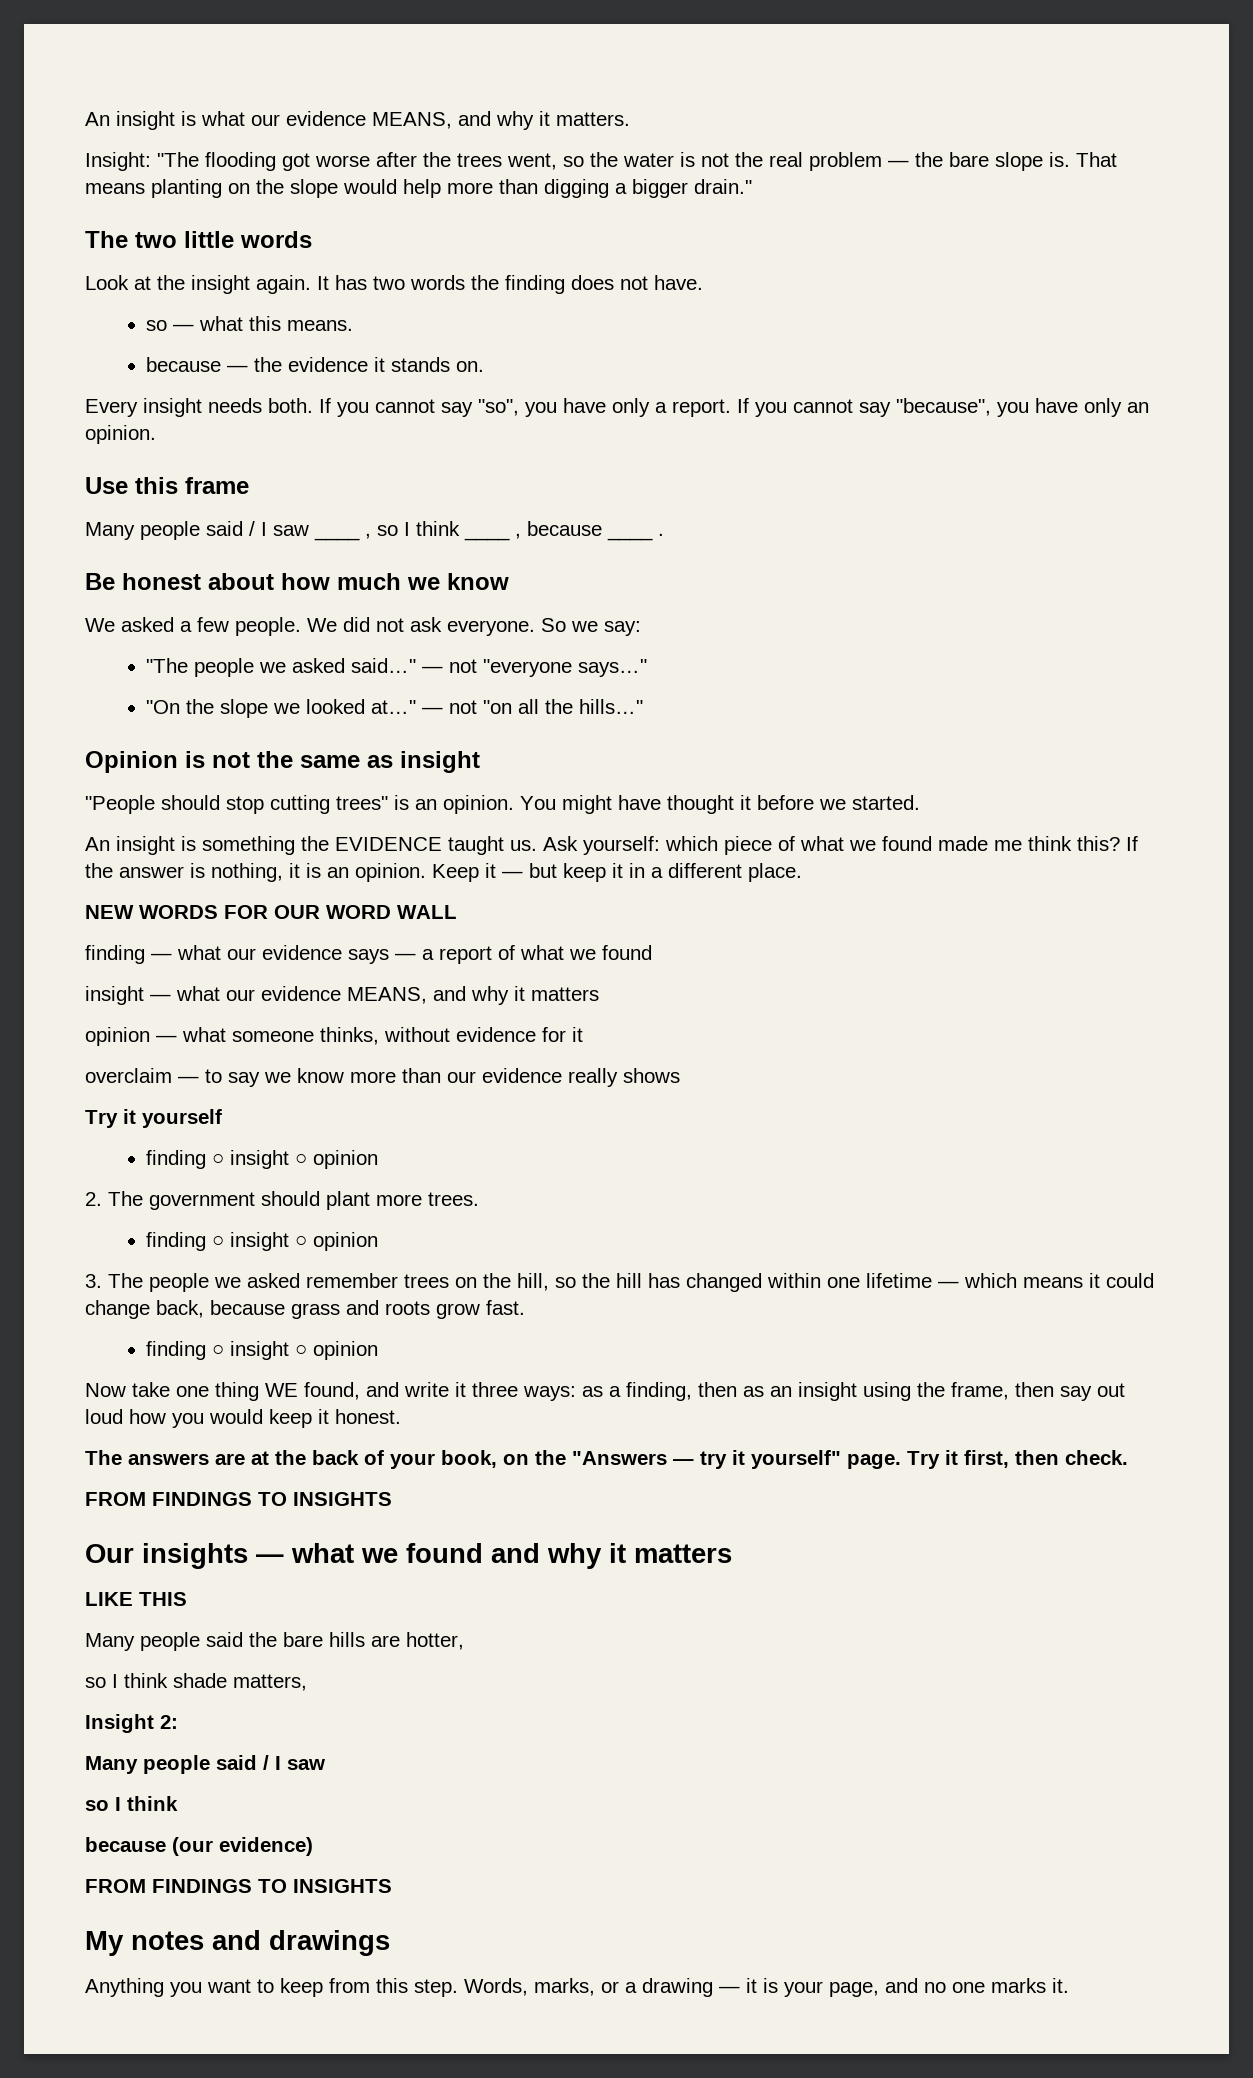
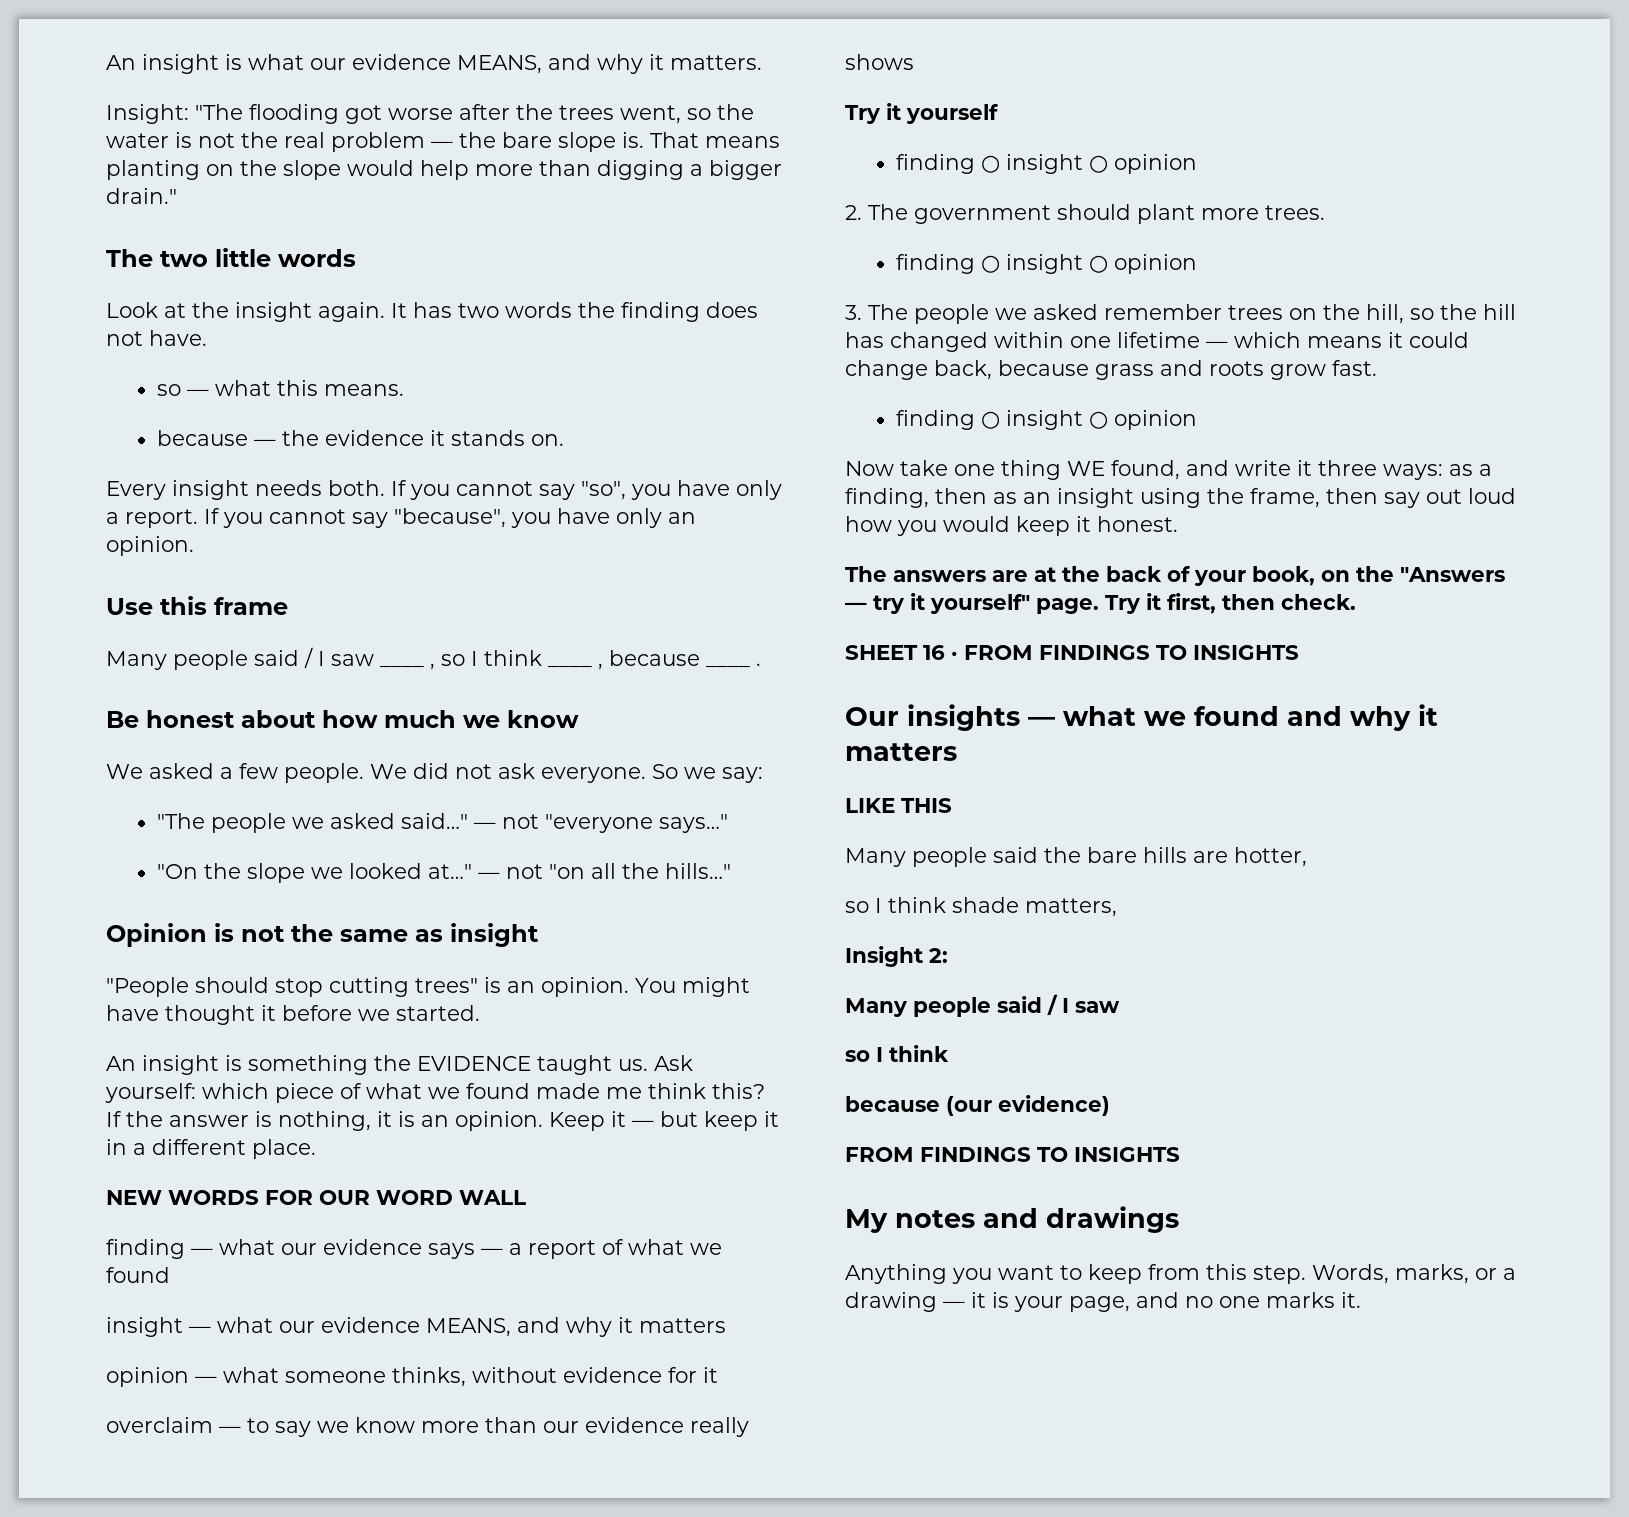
(1128, 1457) none -> [845,645,958,660] SHEET 16 ·

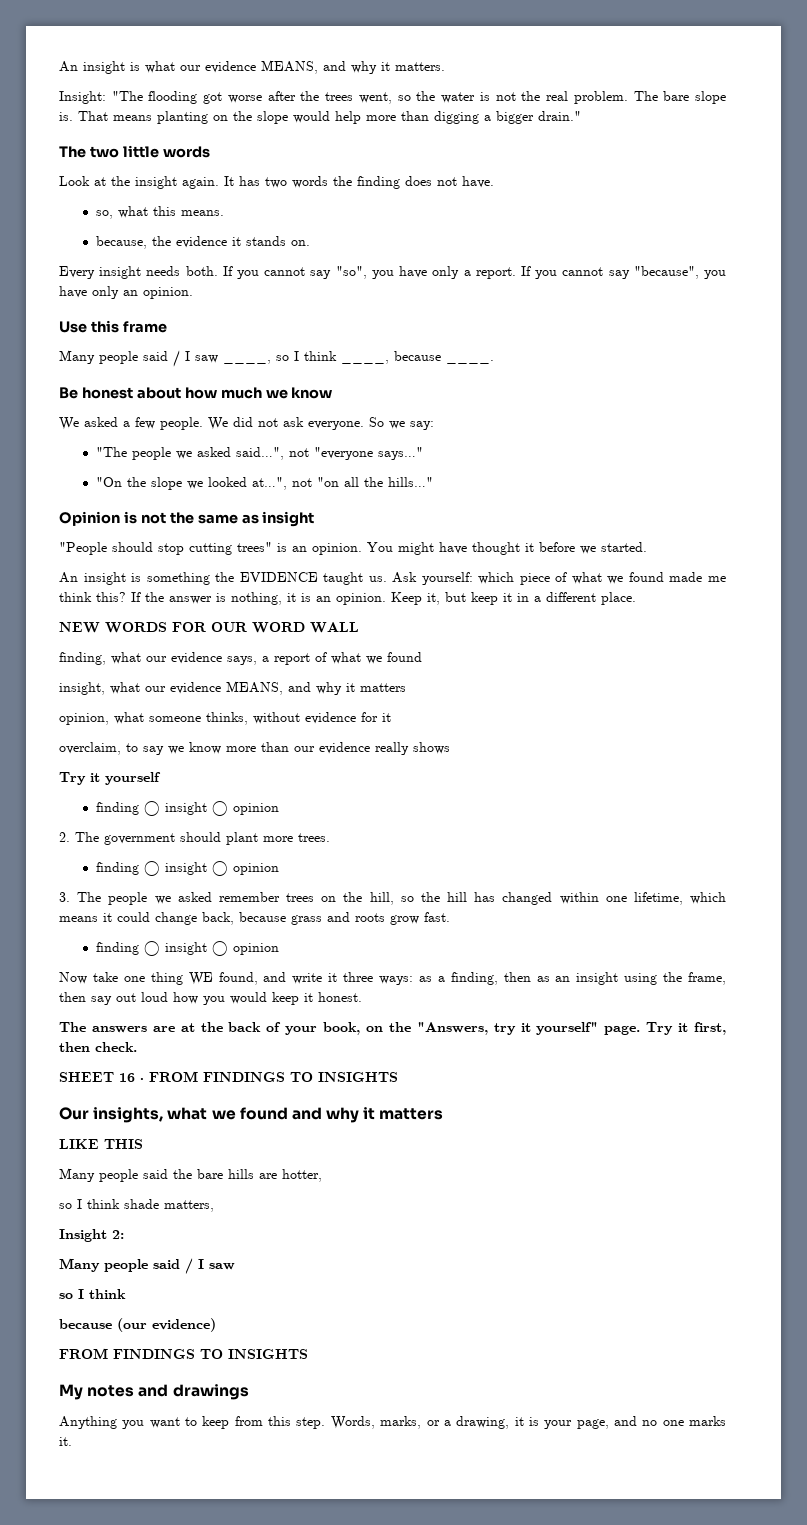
[331,132,496,152] problem — the -> [573,91,658,104] problem. The
[157,384,210,396] so — -> [96,210,114,219] so,
[157,430,277,446] because — -> [96,236,148,249] because,
[380,650,542,670] [548,650,700,670] [706,666,750,668] [756,663,761,666] ____ , so I think ____ , because ____ . -> [223,351,494,364] ____, so I think ____, because ____.
[401,813,497,829] said…" — -> [236,447,285,460] said…",
[428,864,501,879] at…" — -> [252,477,288,490] at…",
[611,1111,654,1127] it — -> [427,593,440,605] it,
[106,1239,503,1259] finding — what our evidence says — -> [59,652,257,665] finding, what our evidence says,
[106,1317,211,1337] insight — -> [59,682,105,695] insight,
[106,1367,217,1387] opinion — -> [59,713,109,725] opinion,
[106,1417,241,1433] overclaim — -> [59,742,121,755] overclaim,
[1117,332,1228,348] lifetime — -> [633,892,683,905] lifetime,
[1400,567,1505,582] [845,602,867,610] "Answers — -> [416,1022,488,1035] "Answers,
[907,704,1055,731] insights — -> [93,1107,164,1123] insights,
[845,1292,965,1312] drawing — -> [456,1416,510,1429] drawing,

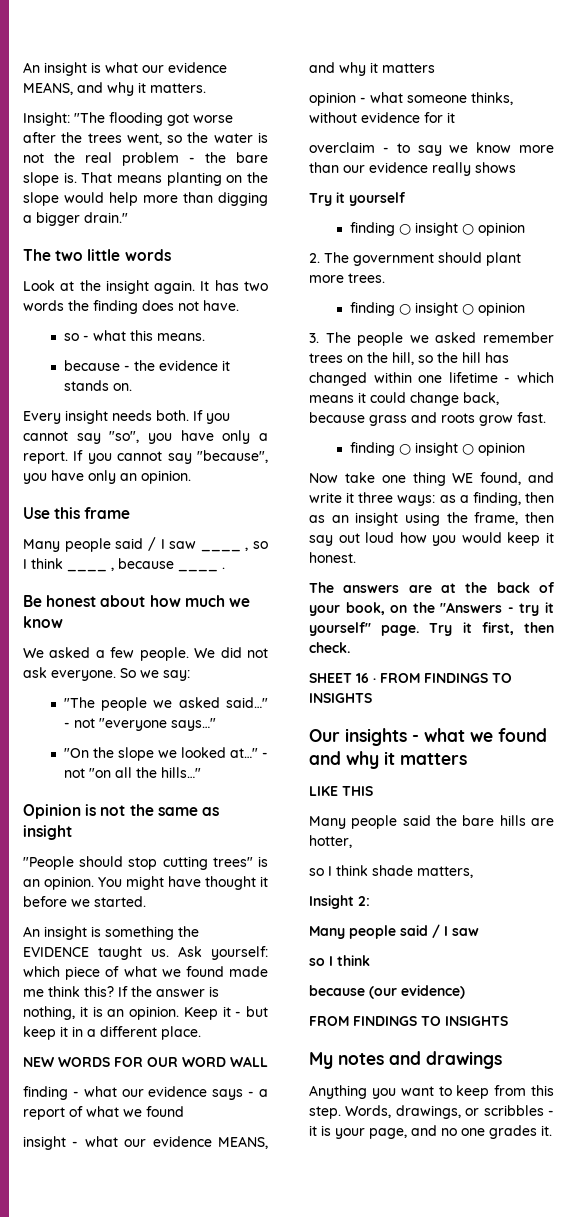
[573,91,658,104] problem. The -> [122,152,226,166] problem - the
[96,210,114,219] so, -> [63,333,89,341] so -
[96,236,148,249] because, -> [63,360,130,371] because -
[223,351,494,364] ____, so I think ____, because ____. -> [200,541,268,552] [23,558,63,569] [67,558,174,572] [178,569,218,572] [222,567,225,569] ____ , so I think ____ , because ____ .
[236,447,285,460] said…", -> [226,697,268,708] [63,722,70,728] said…" -
[252,477,288,490] at…", -> [229,748,268,758] at…" -
[427,593,440,605] it, -> [222,1006,242,1017] it -
[59,652,257,665] finding, what our evidence says, -> [23,1086,255,1100] finding - what our evidence says -
[59,682,105,695] insight, -> [23,1136,79,1150] insight -
[59,713,109,725] opinion, -> [309,92,366,106] opinion -
[59,742,121,755] overclaim, -> [309,142,389,153] overclaim -
[633,892,683,905] lifetime, -> [448,372,511,383] lifetime -
[416,1022,488,1035] "Answers, -> [440,602,514,613] "Answers -
[93,1107,164,1123] insights, -> [345,728,419,746] insights -
[380,1416,510,1429] marks, or a drawing, -> [395,1105,554,1119] drawings, or scribbles -
[689,1416,727,1426] marks -> [489,1125,537,1139] grades

